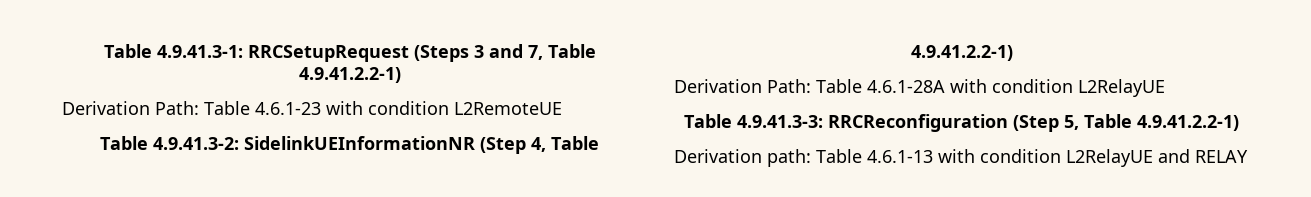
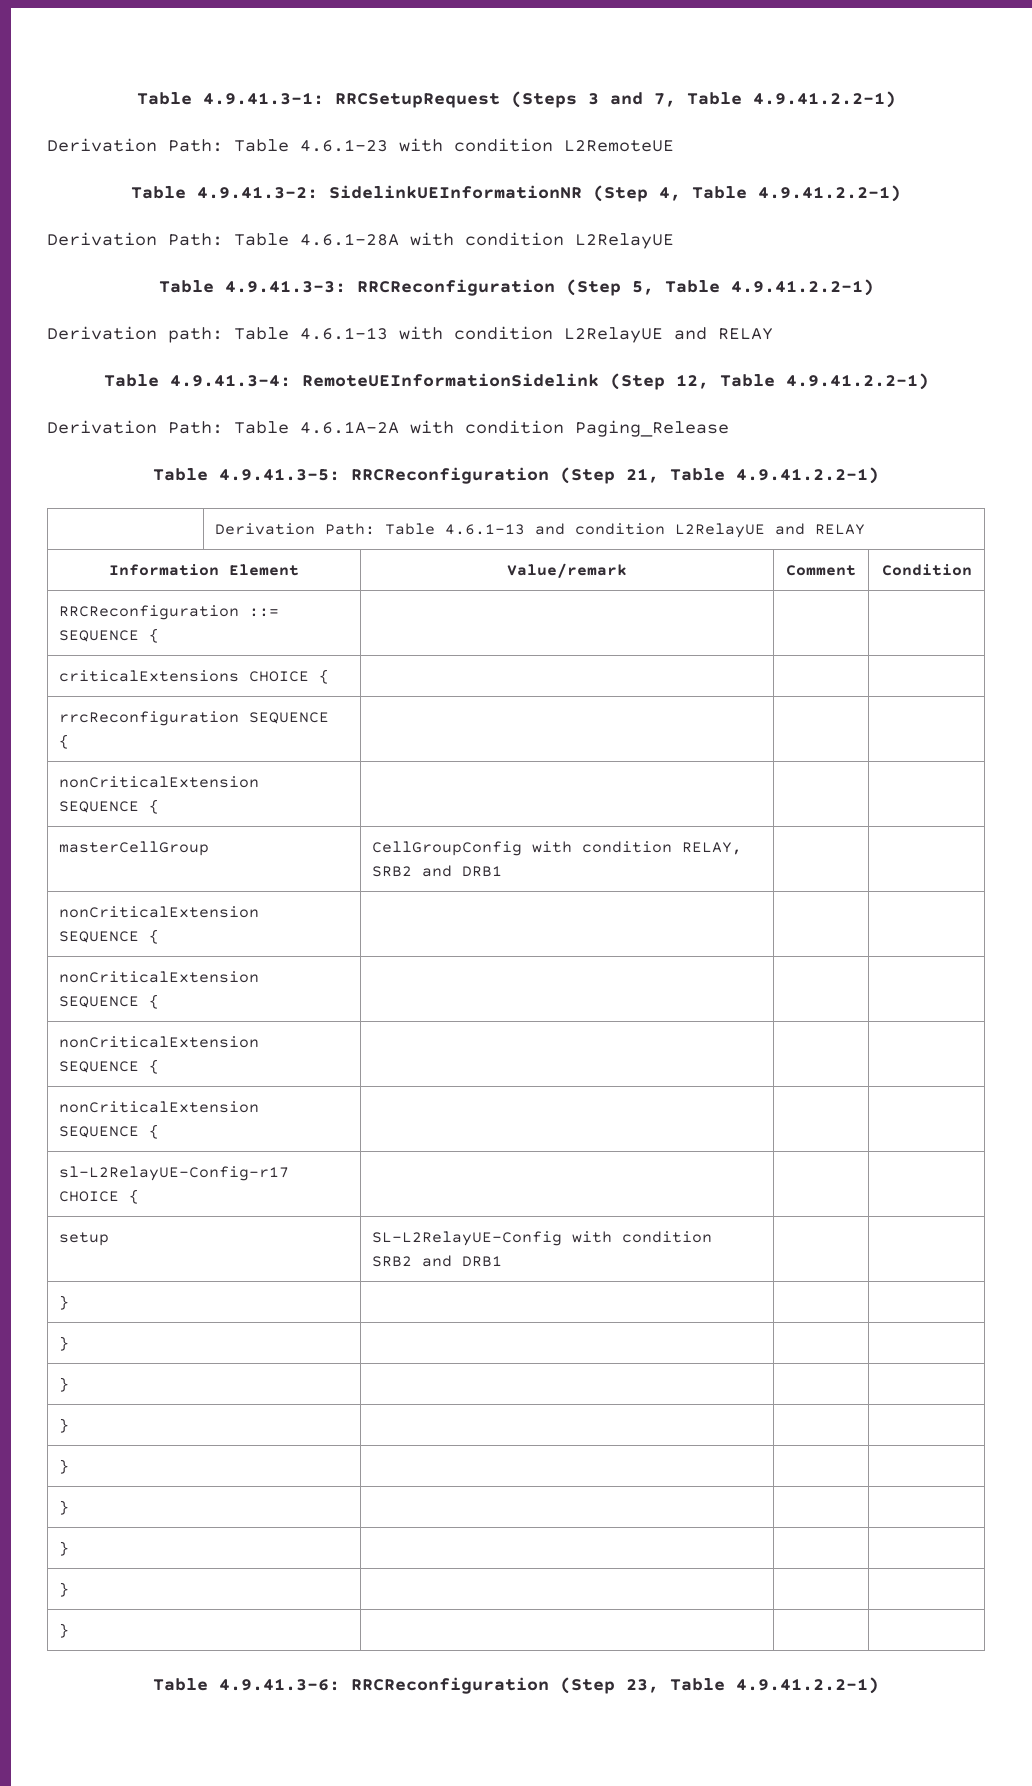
(1248, 156) none -> [103,373,929,390] [47,420,729,437] [153,467,879,484] [215,523,866,538] [109,564,299,576] [507,563,627,578] [786,565,857,576] [881,564,972,576] [59,605,280,620] [59,628,160,643] [59,669,330,684] [59,711,330,726] [59,734,70,749] [59,776,260,788] [59,799,160,814] [59,841,210,856] [372,841,743,856] [372,865,503,877] [59,906,260,918] [59,929,160,944] [59,971,260,983] [59,994,160,1009] [59,1036,260,1048] [59,1059,160,1074] [59,1101,260,1113] [59,1124,160,1139] [59,1166,290,1181] [59,1189,140,1204] [59,1232,110,1246] [372,1231,713,1246] [372,1255,503,1267] [59,1295,70,1310] [59,1336,70,1351] [59,1377,70,1392] [59,1418,70,1433] [59,1459,70,1474] [59,1500,70,1515] [59,1541,70,1556] [59,1582,70,1597] [59,1623,70,1638] [153,1677,879,1694] // Table 4.9.41.3-4: RemoteUEInformationSidelink (Step 12, Table 4.9.41.2.2-1) // Derivation Path: Table 4.6.1A-2A with condition Paging_Release // Table 4.9.41.3-5: RRCReconfiguration (Step 21, Table 4.9.41.2.2-1) // | Derivation Path: Table 4.6.1-13 and condition L2RelayUE and RELAY // Information Element | Value/remark | Comment | Condition // RRCReconfiguration ::= SEQUENCE { | | | // criticalExtensions CHOICE { | | | // rrcReconfiguration SEQUENCE { | | | // nonCriticalExtension SEQUENCE { | | | // masterCellGroup | CellGroupConfig with condition RELAY, SRB2 and DRB1 | | // nonCriticalExtension SEQUENCE { | | | // nonCriticalExtension SEQUENCE { | | | // nonCriticalExtension SEQUENCE { | | | // nonCriticalExtension SEQUENCE { | | | // sl-L2RelayUE-Config-r17 CHOICE { | | | // setup | SL-L2RelayUE-Config with condition SRB2 and DRB1 | | // } | | | // } | | | // } | | | // } | | | // } | | | // } | | | // } | | | // } | | | // } | | | // Table 4.9.41.3-6: RRCReconfiguration (Step 23, Table 4.9.41.2.2-1)

